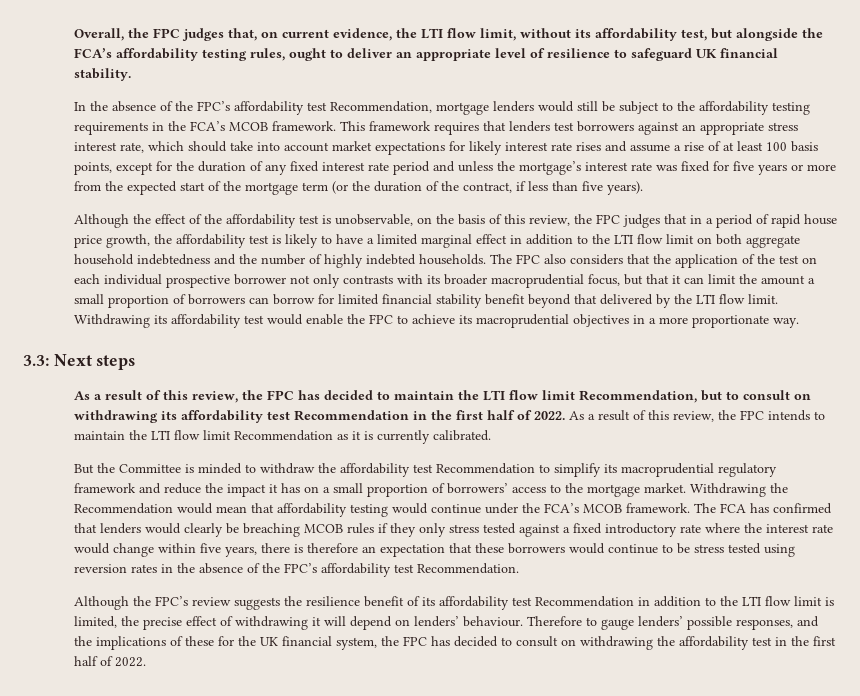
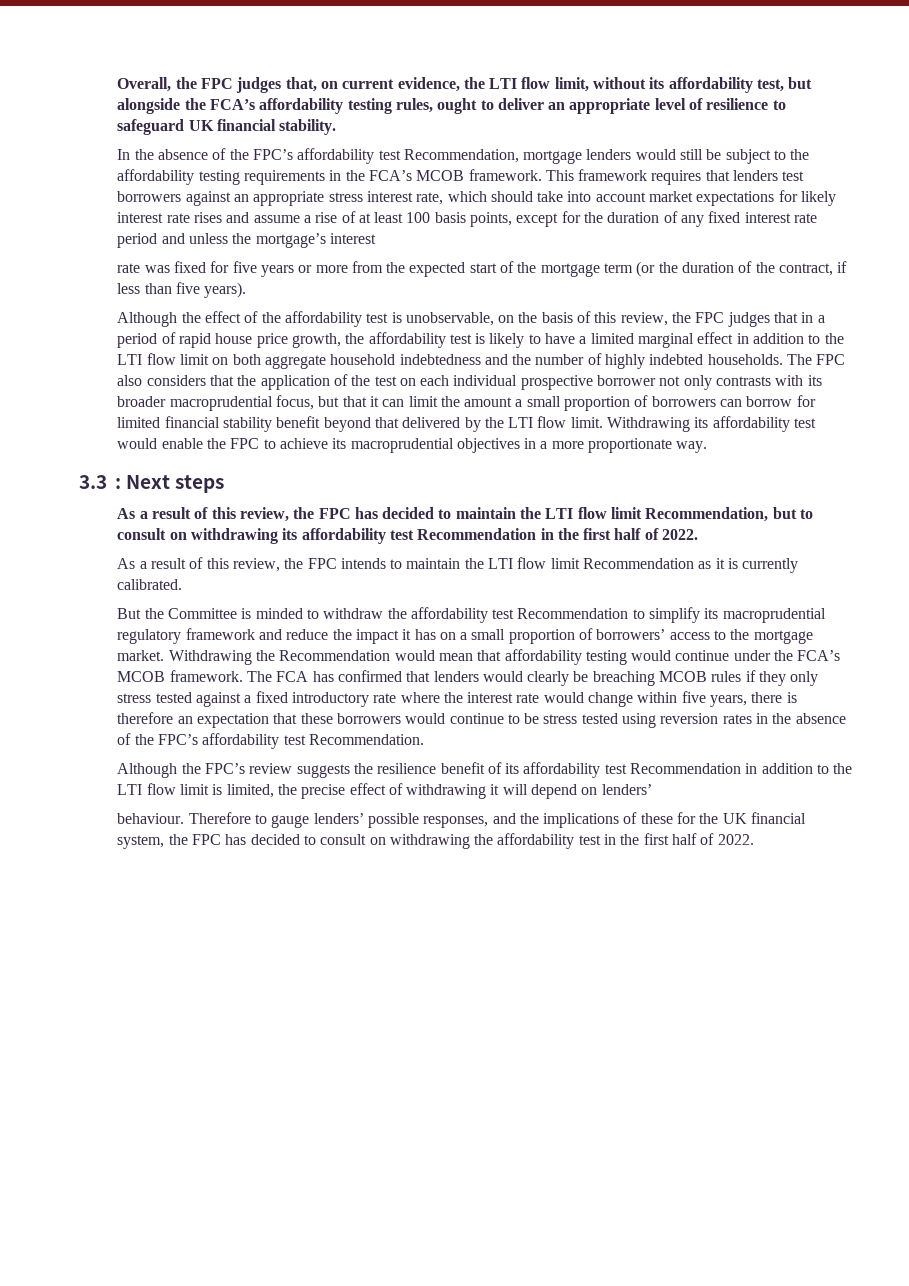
(628, 166) none -> (376, 238) //
[23,355,49,366] 3.3: -> [79,475,121,489] 3.3 :
(565, 415) none -> (699, 534) //
(459, 621) none -> (652, 789) //

